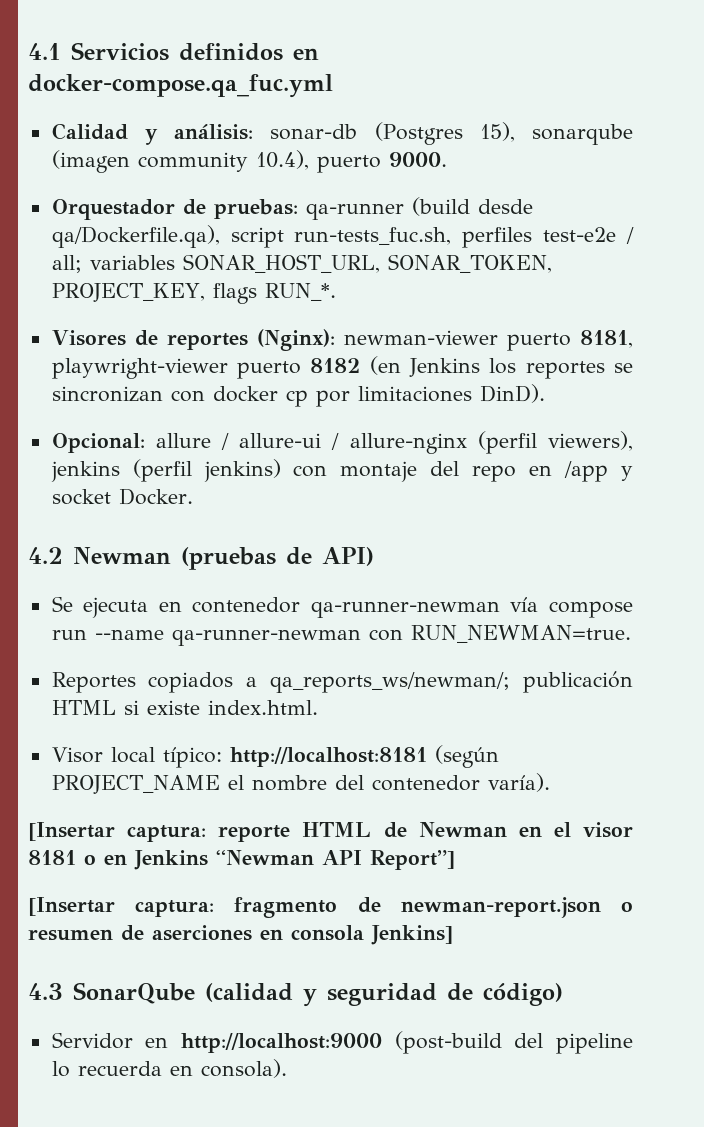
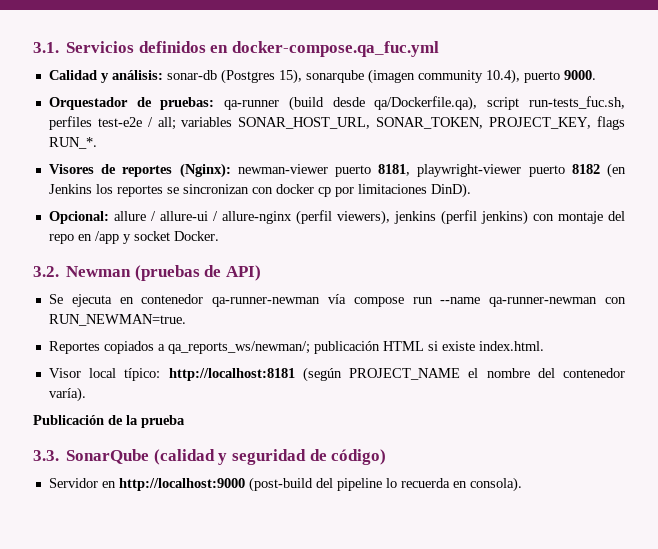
[28,43,61,60] 4.1 -> [33,42,59,53] 3.1.
[28,547,63,564] 4.2 -> [33,266,59,277] 3.2.
[28,822,633,842] [28,850,455,870] [28,897,633,918] [28,925,453,945] [28,983,63,1000] [Insertar captura: reporte HTML de Newman en el visor 8181 o en Jenkins “Newman API Report”] // [Insertar captura: fragmento de newman-report.json o resumen de aserciones en consola Jenkins] // 4.3 -> [33,415,185,428] [33,450,59,461] Publicación de la prueba // 3.3.

